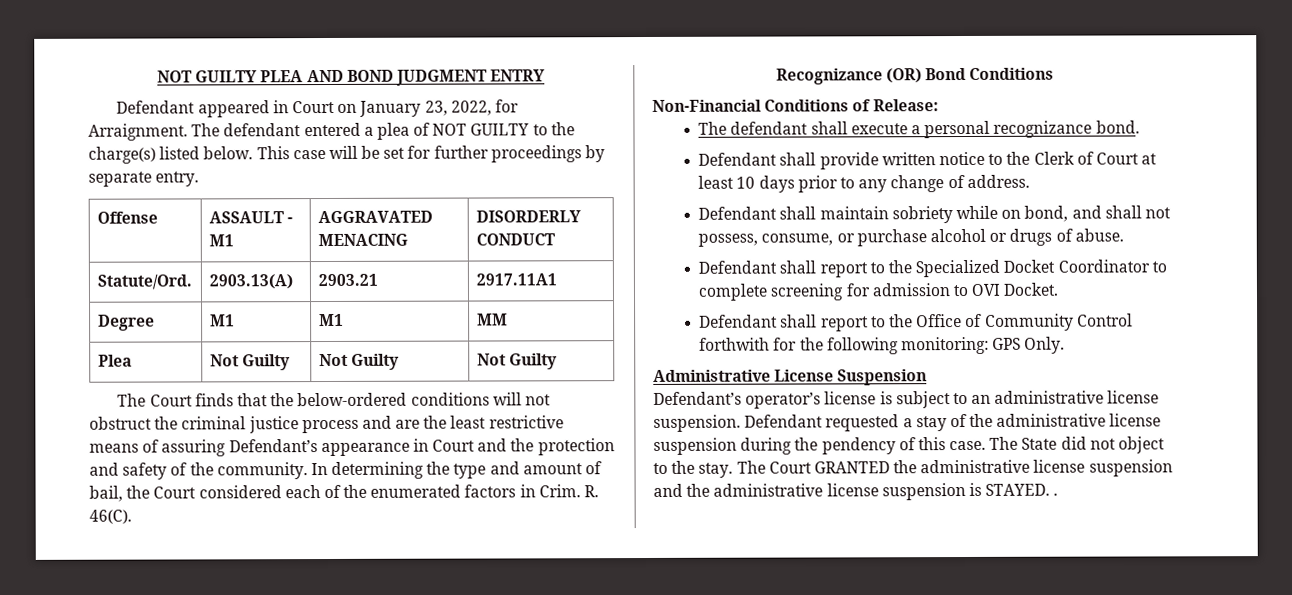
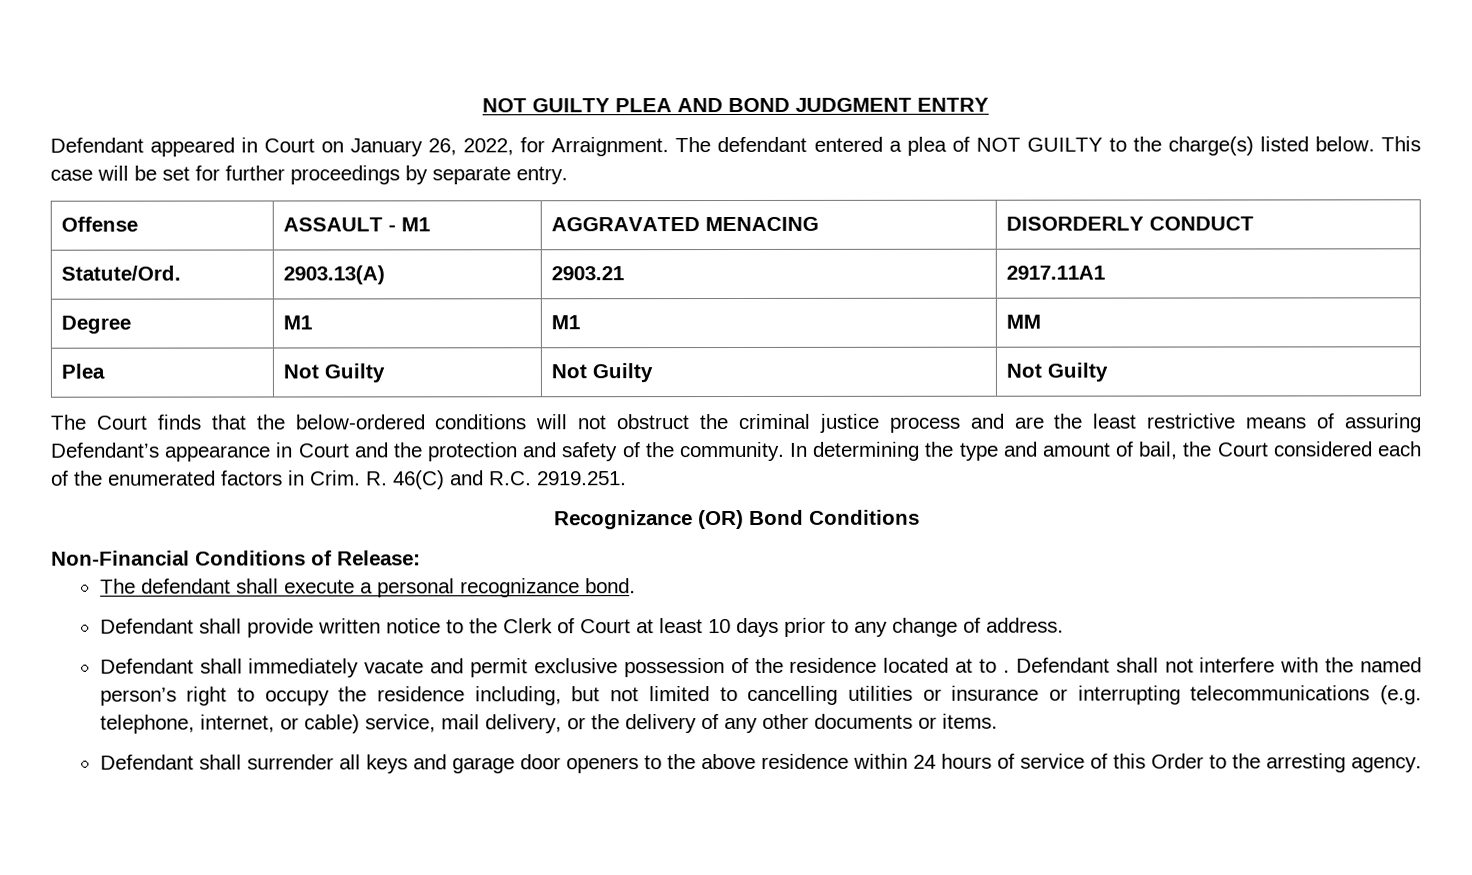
[424,100,448,116] 23, -> [428,138,458,156] 26,
[89,509,132,524] 46(C). -> [393,470,627,490] 46(C) and R.C. 2919.251.
[819,205,1171,224] [698,228,1124,247] [698,259,1167,278] [698,282,1059,301] [699,313,1133,332] [699,336,1066,355] [653,369,928,386] [653,390,1160,409] [653,413,1162,432] [653,436,1166,455] [653,459,1173,478] [653,482,1059,501] maintain sobriety while on bond, and shall not possess, consume, or purchase alcohol or drugs of abuse. // Defendant shall report to the Specialized Docket Coordinator to complete screening for admission to OVI Docket. // Defendant shall report to the Office of Community Control forthwith for the following monitoring: GPS Only. // Administrative License Suspension // Defendant’s operator’s license is subject to an administrative license suspension. Defendant requested a stay of the administrative license suspension during the pendency of this case. The State did not object to the stay. The Court GRANTED the administrative license suspension and the administrative license suspension is STAYED. . -> [248,657,1423,678] [99,685,1422,706] [99,713,998,734] [99,753,1422,774] immediately vacate and permit exclusive possession of the residence located at to . Defendant shall not interfere with the named person’s right to occupy the residence including, but not limited to cancelling utilities or insurance or interrupting telecommunications (e.g. telephone, internet, or cable) service, mail delivery, or the delivery of any other documents or items. // Defendant shall surrender all keys and garage door openers to the above residence within 24 hours of service of this Order to the arresting agency.

